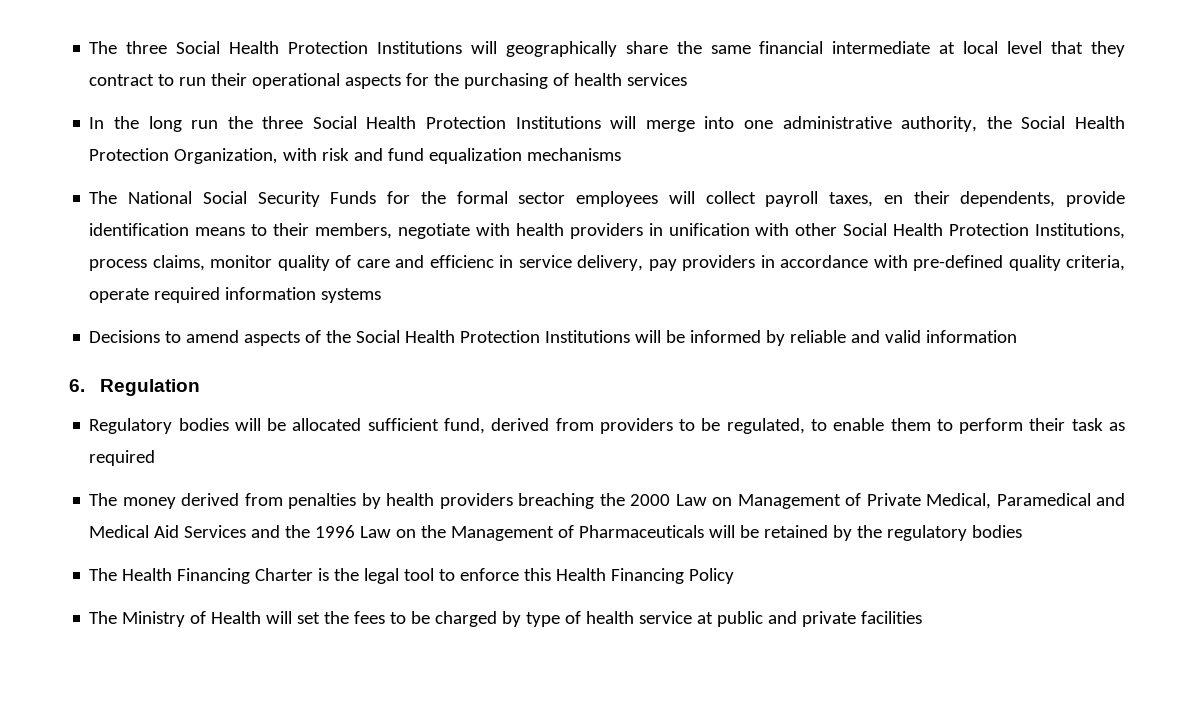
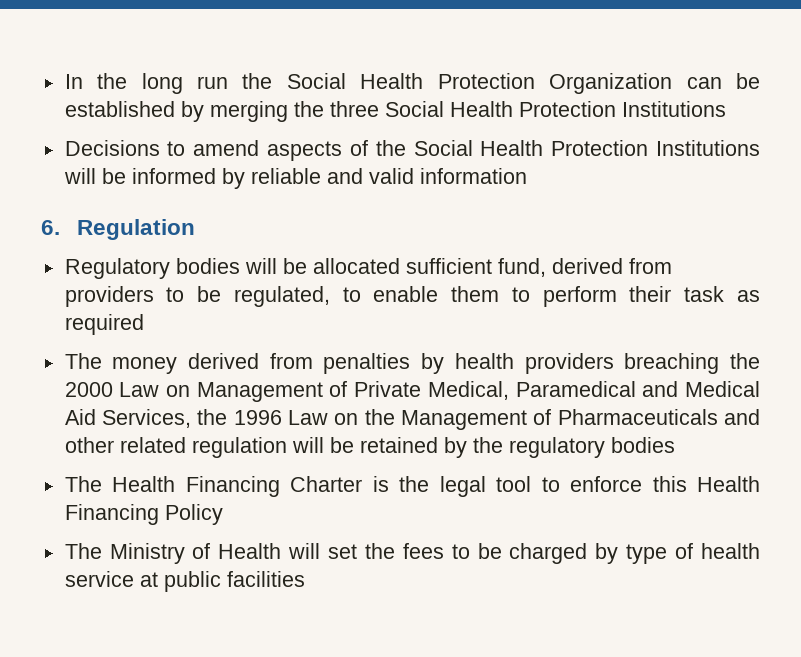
[89,41,1125,57] [89,73,688,89] The three Social Health Protection Institutions will geographically share the same financial intermediate at local level that they contract to run their operational aspects for the purchasing of health services // -> (64, 81) none
[262,116,1126,132] [89,148,622,164] [89,191,1125,207] [89,223,1125,239] [89,255,1126,271] [89,287,382,303] three Social Health Protection Institutions will merge into one administrative authority, the Social Health Protection Organization, with risk and fund equalization mechanisms // The National Social Security Funds for the formal sector employees will collect payroll taxes, en their dependents, provide identification means to their members, negotiate with health providers in unification with other Social Health Protection Institutions, process claims, monitor quality of care and efficienc in service delivery, pay providers in accordance with pre-defined quality criteria, operate required information systems -> [286,73,760,94] [64,101,726,122] Social Health Protection Organization can be established by merging the three Social Health Protection Institutions
[184,525,281,538] Services and -> [101,409,191,428] Services,
(705, 531) none -> [724,409,760,425] [64,437,287,458] and other related regulation
[768,611,857,627] and private -> (221, 581) none

